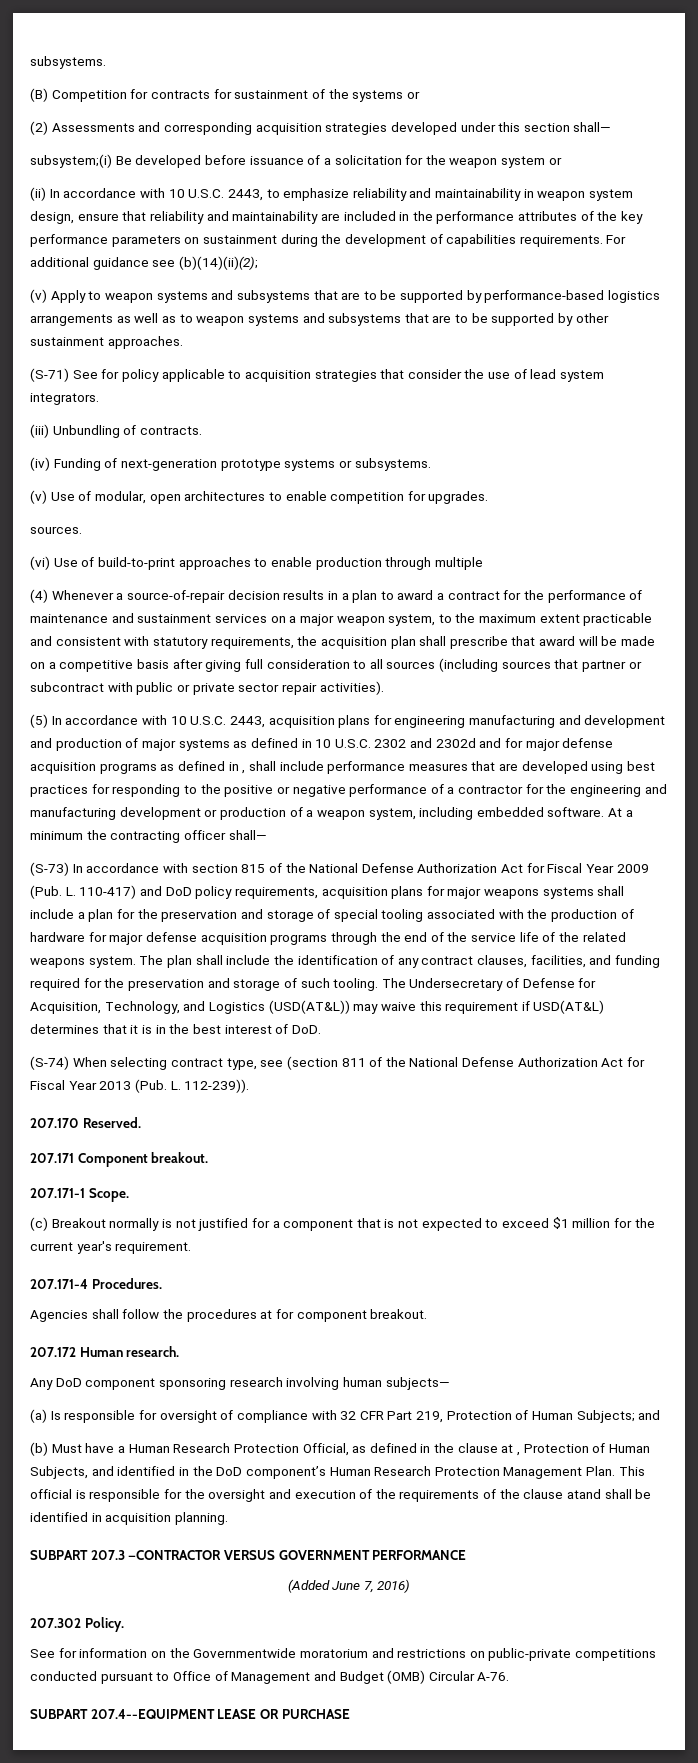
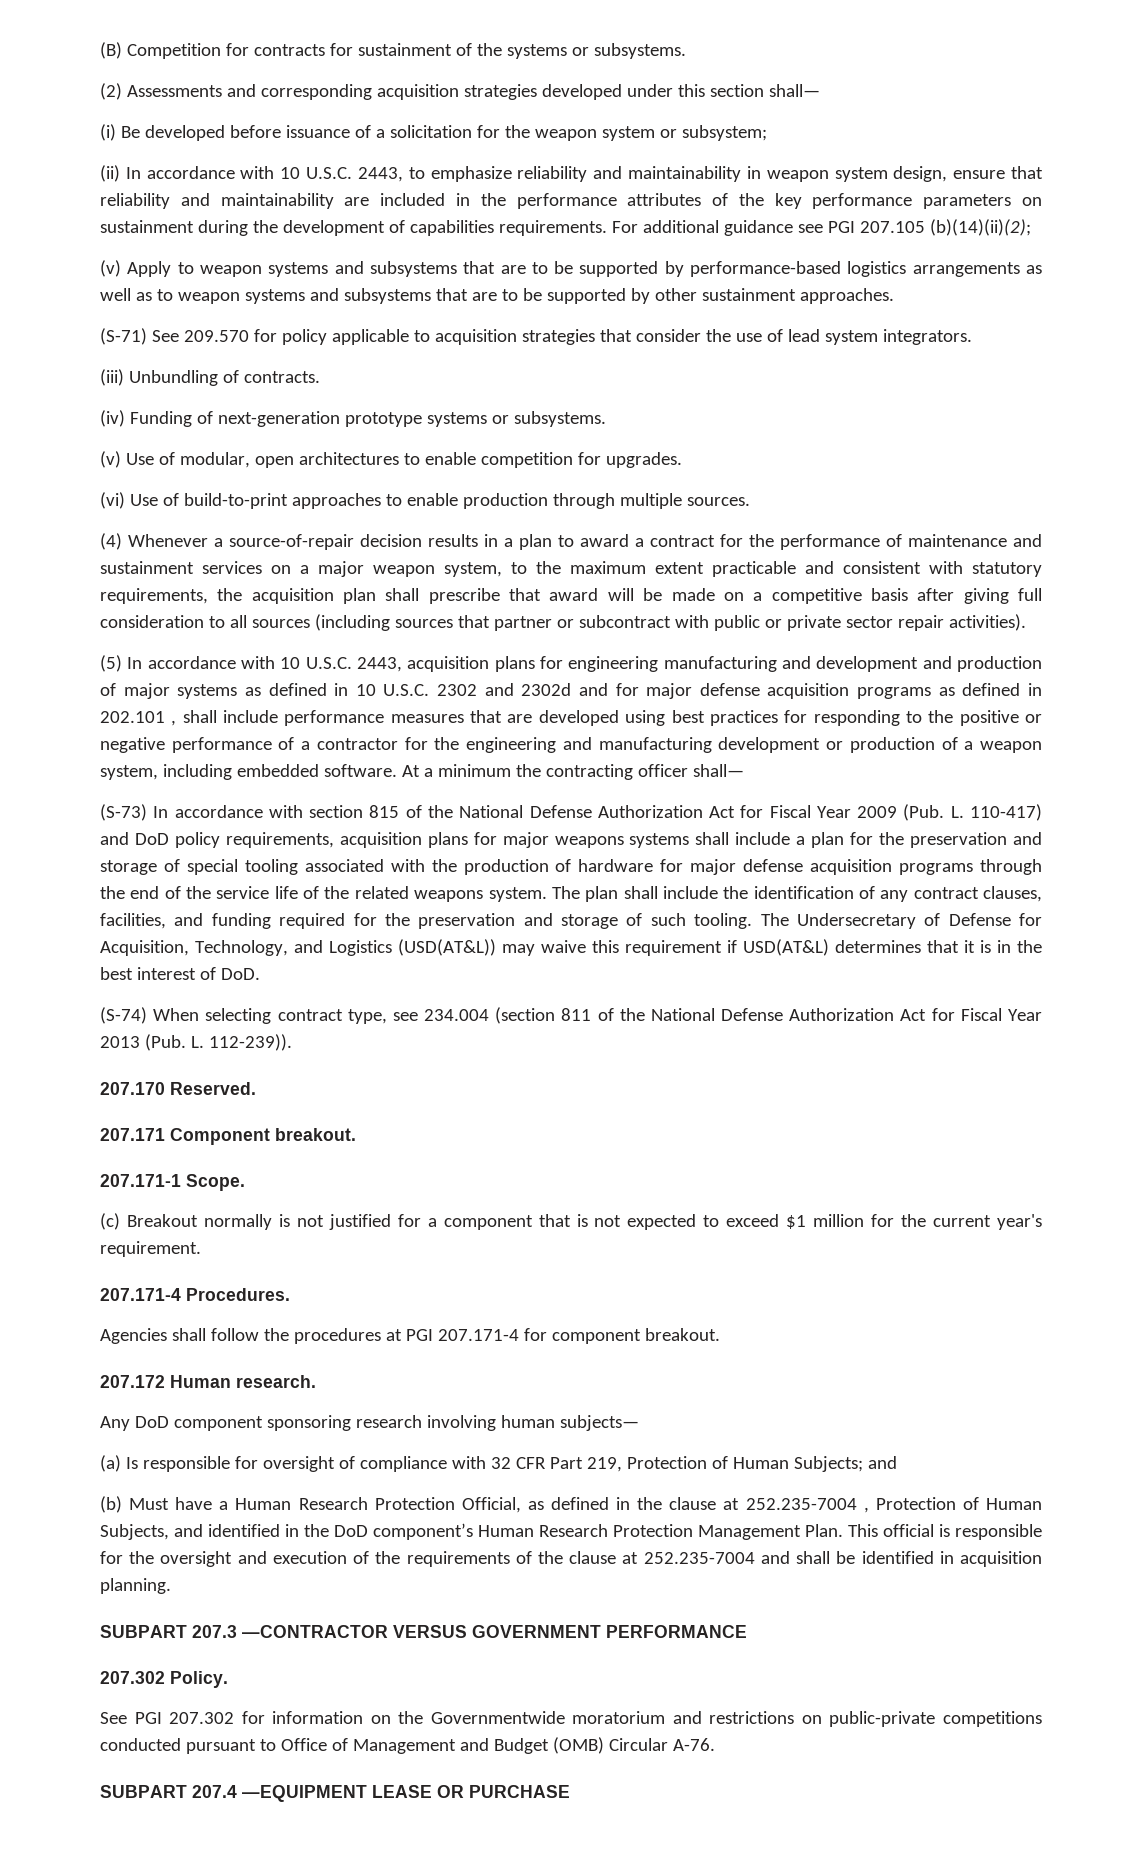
[30,56,106,69] subsystems. // -> (100, 50) none
(420, 95) none -> [593,43,686,59] subsystems.
[30,154,112,168] subsystem;(i) -> [100,124,116,141] (i)
(562, 161) none -> [681,125,767,141] subsystem;
(176, 263) none -> [827,221,925,233] PGI 207.105
(98, 374) none -> [183,330,249,342] 209.570
[30,526,82,534] // sources. -> (682, 460) none
(483, 563) none -> [686,497,750,506] sources.
(239, 766) none -> [100,711,165,723] 202.101
(284, 1063) none -> [424,1009,490,1021] 234.004
(273, 1314) none -> [405,1329,519,1341] PGI 207.171-4
(514, 1448) none -> [745,1498,857,1510] 252.235-7004
[567,1489,602,1499] atand -> [622,1551,790,1564] at 252.235-7004 and
[287,1579,411,1593] // (Added June 7, 2016) -> (747, 1631) none
(55, 1653) none -> [134,1712,235,1724] PGI 207.302
[90,1709,215,1719] 207.4--EQUIPMENT -> [192,1785,367,1802] 207.4 —EQUIPMENT

